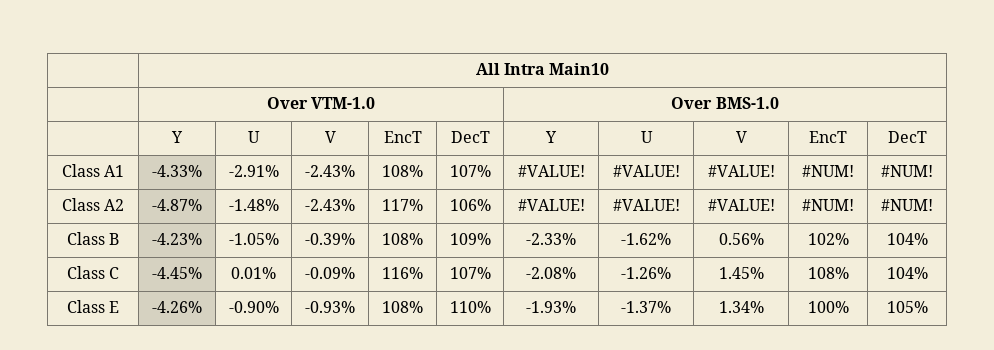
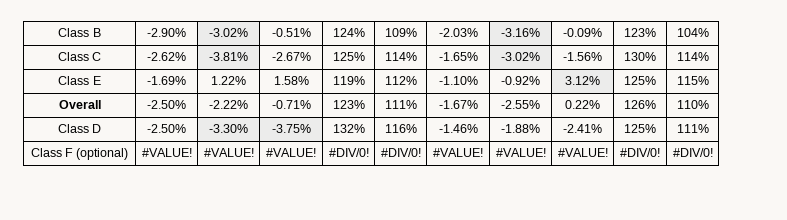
[475,63,610,75] [266,97,376,109] [671,97,779,109] [171,131,183,143] [248,131,260,143] [324,131,336,143] [383,131,422,143] [450,131,490,143] [545,131,557,143] [640,131,653,143] [735,131,747,143] [809,131,847,143] [887,131,927,143] [61,164,125,177] [152,165,202,177] [228,165,279,177] [305,165,355,177] [382,165,423,177] [449,165,491,177] [517,165,585,177] [612,165,680,177] [707,165,775,177] [802,165,854,177] [881,165,933,177] [61,198,125,211] [152,199,202,211] [228,199,279,211] [305,199,355,211] [382,199,423,211] [449,199,491,211] [517,199,585,211] [612,199,680,211] [707,199,775,211] [802,199,854,211] [881,199,933,211] [66,232,120,245] [152,233,202,245] [228,233,279,245] [305,233,355,245] [382,233,423,245] [449,233,491,245] [526,233,576,245] [621,233,671,245] [718,233,764,245] [807,233,849,245] [886,233,928,245] [66,266,120,279] [152,267,202,279] [231,267,276,279] [305,267,355,279] [382,267,423,279] [449,267,491,279] [526,267,576,279] [621,267,671,279] [718,267,764,279] [807,267,849,279] [886,267,928,279] [66,300,120,313] [152,301,202,313] [228,301,279,313] [305,301,355,313] [382,301,423,313] [449,301,491,313] [526,301,576,313] [621,301,671,313] [718,301,764,313] [807,301,849,313] [886,301,928,313] | All Intra Main10 // | Over VTM-1.0 | Over BMS-1.0 // | Y | U | V | EncT | DecT | Y | U | V | EncT | DecT // Class A1 | -4.33% | -2.91% | -2.43% | 108% | 107% | #VALUE! | #VALUE! | #VALUE! | #NUM! | #NUM! // Class A2 | -4.87% | -1.48% | -2.43% | 117% | 106% | #VALUE! | #VALUE! | #VALUE! | #NUM! | #NUM! // Class B | -4.23% | -1.05% | -0.39% | 108% | 109% | -2.33% | -1.62% | 0.56% | 102% | 104% // Class C | -4.45% | 0.01% | -0.09% | 116% | 107% | -2.08% | -1.26% | 1.45% | 108% | 104% // Class E | -4.26% | -0.90% | -0.93% | 108% | 110% | -1.93% | -1.37% | 1.34% | 100% | 105% -> [58,28,101,37] [147,28,186,37] [209,28,248,37] [271,28,311,37] [332,28,365,37] [384,28,417,37] [438,28,478,37] [501,28,540,37] [563,28,602,37] [624,28,656,37] [676,28,709,37] [57,52,102,61] [147,52,186,61] [209,52,248,61] [271,52,311,61] [332,52,365,61] [384,52,417,61] [438,52,478,61] [501,52,540,61] [563,52,602,61] [624,52,656,61] [676,52,709,61] [58,76,101,85] [147,76,186,85] [211,76,246,85] [273,76,309,85] [332,76,365,85] [384,76,417,85] [438,76,478,85] [501,76,540,85] [565,76,600,85] [624,76,656,85] [676,76,709,85] [58,100,101,109] [147,100,186,109] [209,100,248,109] [271,100,311,109] [332,100,365,109] [384,100,417,109] [438,100,478,109] [501,100,540,109] [565,100,600,109] [624,100,656,109] [676,100,709,109] [57,124,102,133] [147,124,186,133] [209,124,248,133] [271,124,311,133] [332,124,365,133] [384,124,417,133] [438,124,478,133] [501,124,540,133] [563,124,602,133] [624,124,656,133] [676,124,709,133] [30,148,129,160] [141,148,192,157] [203,148,254,157] [266,148,316,157] [328,148,369,157] [380,148,421,157] [433,148,483,157] [495,148,546,157] [557,148,608,157] [620,148,660,157] [672,148,713,157] Class B | -2.90% | -3.02% | -0.51% | 124% | 109% | -2.03% | -3.16% | -0.09% | 123% | 104% // Class C | -2.62% | -3.81% | -2.67% | 125% | 114% | -1.65% | -3.02% | -1.56% | 130% | 114% // Class E | -1.69% | 1.22% | 1.58% | 119% | 112% | -1.10% | -0.92% | 3.12% | 125% | 115% // Overall | -2.50% | -2.22% | -0.71% | 123% | 111% | -1.67% | -2.55% | 0.22% | 126% | 110% // Class D | -2.50% | -3.30% | -3.75% | 132% | 116% | -1.46% | -1.88% | -2.41% | 125% | 111% // Class F (optional) | #VALUE! | #VALUE! | #VALUE! | #DIV/0! | #DIV/0! | #VALUE! | #VALUE! | #VALUE! | #DIV/0! | #DIV/0!

